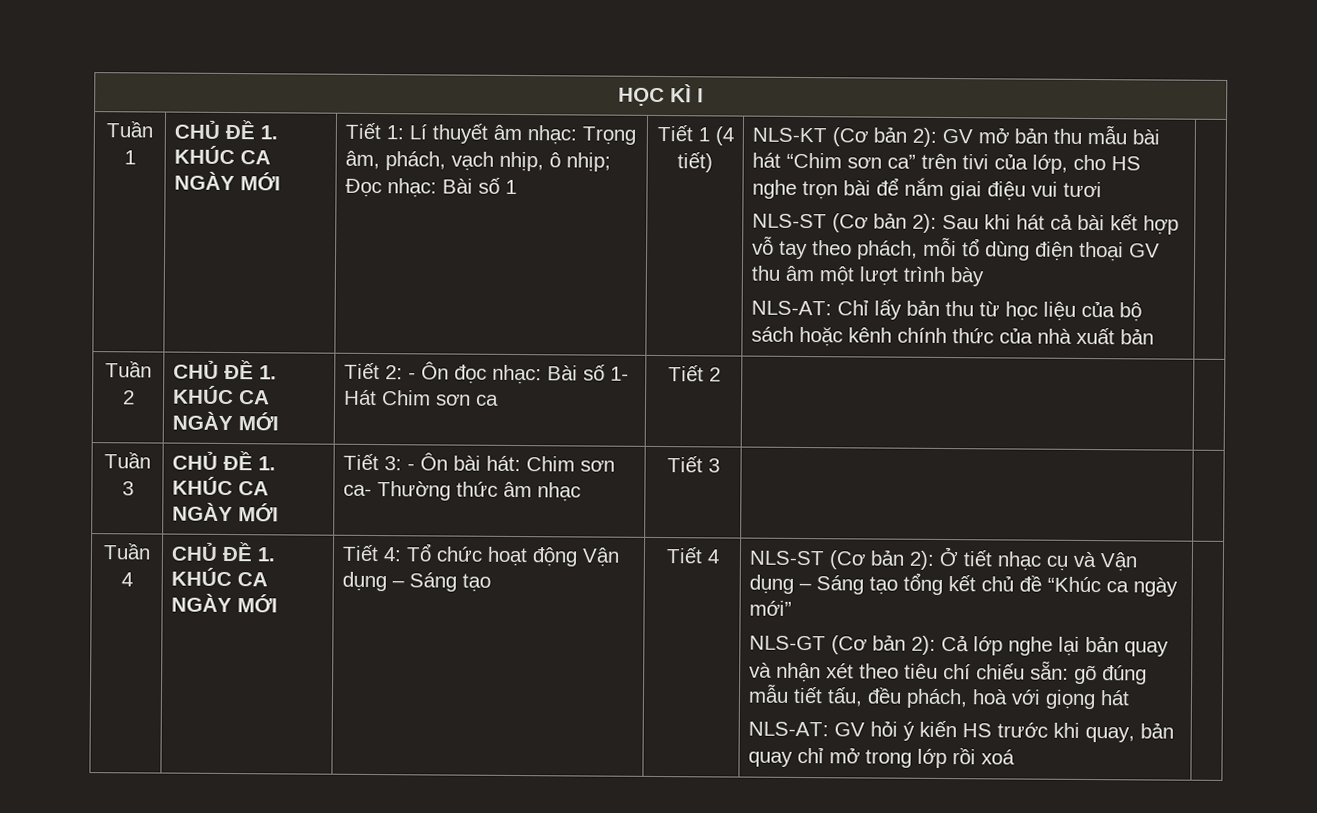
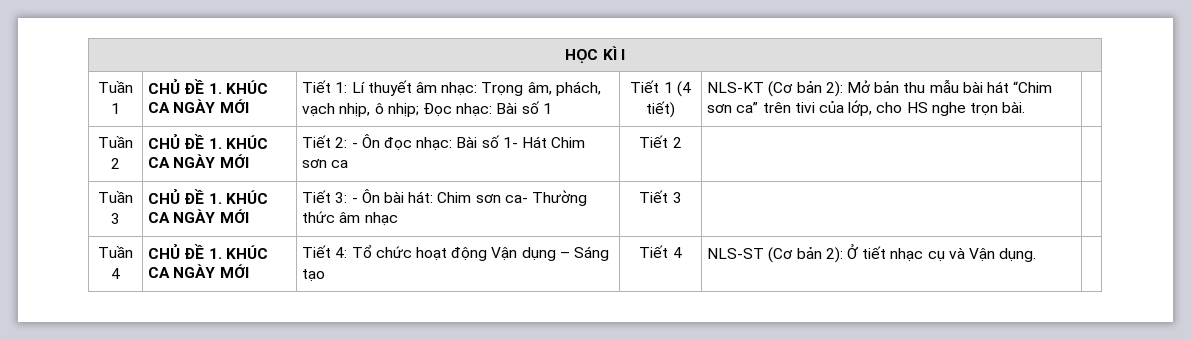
[942,127,1010,144] GV mở -> [846,80,871,93] Mở
[843,177,1103,201] [752,212,1180,235] [752,236,1161,262] [751,265,985,287] [751,299,1143,322] [751,326,1155,347] bài để nắm giai điệu vui tươi // NLS-ST (Cơ bản 2): Sau khi hát cả bài kết hợp vỗ tay theo phách, mỗi tổ dùng điện thoại GV thu âm một lượt trình bày // NLS-AT: Chỉ lấy bản thu từ học liệu của bộ sách hoặc kênh chính thức của nhà xuất bản -> [1002,101,1026,113] bài.
[749,572,1179,597] [749,600,793,616] [749,634,1170,657] [749,660,1148,685] [748,684,1131,710] [748,720,1175,743] [748,746,1016,769] dụng – Sáng tạo tổng kết chủ đề “Khúc ca ngày mới” // NLS-GT (Cơ bản 2): Cả lớp nghe lại bản quay và nhận xét theo tiêu chí chiếu sẵn: gõ đúng mẫu tiết tấu, đều phách, hoà với giọng hát // NLS-AT: GV hỏi ý kiến HS trước khi quay, bản quay chỉ mở trong lớp rồi xoá -> [999,248,1037,262] dụng.

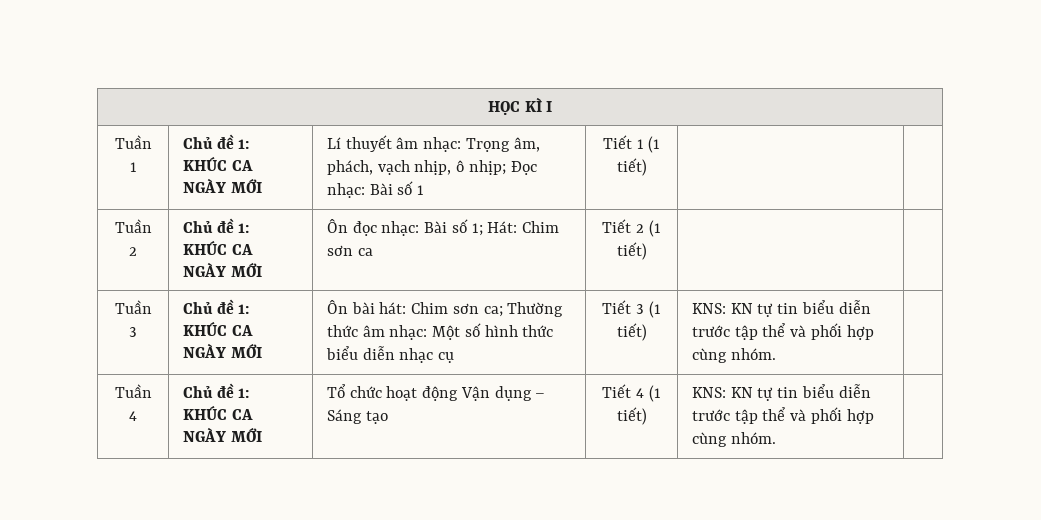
[148,79,268,94] [148,99,249,113] [302,80,348,93] CHỦ ĐỀ 1. KHÚC CA NGÀY MỚI | Tiết 1: -> [182,134,250,149] [182,156,253,171] [182,178,262,193] Chủ đề 1: KHÚC CA NGÀY MỚI |
[676,81,691,97] [646,101,675,118] [707,79,1053,97] [707,100,1026,116] (4 tiết) | NLS-KT (Cơ bản 2): Mở bản thu mẫu bài hát “Chim sơn ca” trên tivi của lớp, cho HS nghe trọn bài. -> [648,136,661,153] [616,158,647,176] (1 tiết) |
[148,134,268,149] [148,154,249,168] [302,135,358,148] CHỦ ĐỀ 1. KHÚC CA NGÀY MỚI | Tiết 2: - -> [182,218,250,233] [182,240,253,255] [182,262,262,277] Chủ đề 1: KHÚC CA NGÀY MỚI |
[502,136,547,148] 1- Hát -> [471,221,518,236] 1; Hát:
(682, 142) none -> [648,220,661,237] [616,242,647,260] (1 tiết)
[148,189,268,204] [148,209,249,223] [302,190,358,203] CHỦ ĐỀ 1. KHÚC CA NGÀY MỚI | Tiết 3: - -> [182,299,250,314] [182,321,253,336] [182,343,262,358] Chủ đề 1: KHÚC CA NGÀY MỚI |
[504,195,528,203] ca- -> [483,306,503,317] ca;
[364,212,398,226] nhạc -> [389,323,554,340] [325,346,455,363] nhạc: Một số hình thức biểu diễn nhạc cụ
(682, 197) | -> [648,301,661,318] [616,323,647,341] [691,300,871,317] [691,323,874,340] [691,348,776,363] (1 tiết) | KNS: KN tự tin biểu diễn trước tập thể và phối hợp cùng nhóm.
[148,244,268,259] [148,264,249,278] [302,245,348,258] CHỦ ĐỀ 1. KHÚC CA NGÀY MỚI | Tiết 4: -> [182,383,250,398] [182,405,253,420] [182,427,262,442] Chủ đề 1: KHÚC CA NGÀY MỚI |
[707,244,1037,263] | NLS-ST (Cơ bản 2): Ở tiết nhạc cụ và Vận dụng. -> [648,385,661,402] [616,407,647,425] [691,384,871,401] [691,407,874,424] [691,432,776,447] (1 tiết) | KNS: KN tự tin biểu diễn trước tập thể và phối hợp cùng nhóm.

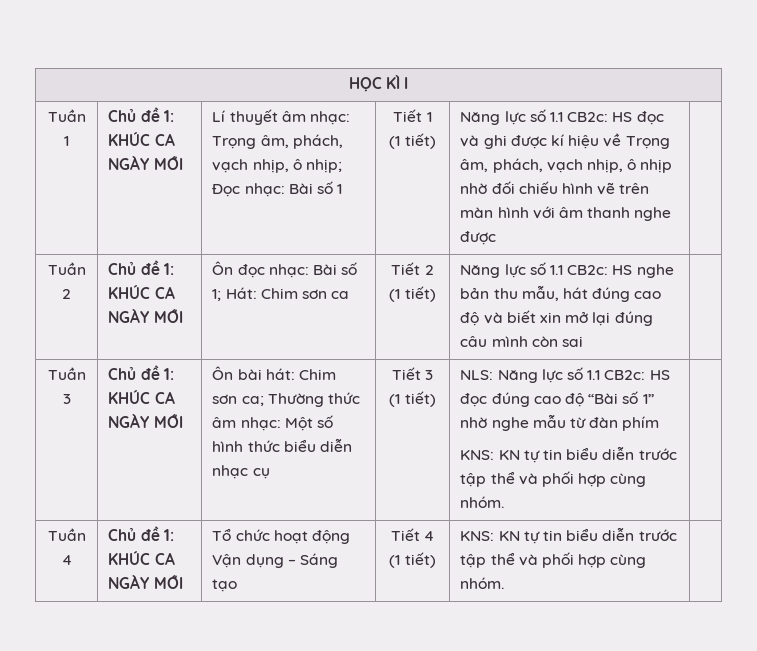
(647, 167) none -> [460,109,664,125] [460,133,670,149] [460,158,673,173] [460,181,650,195] [460,206,672,221] [460,231,497,245] Năng lực số 1.1 CB2c: HS đọc và ghi được kí hiệu về Trọng âm, phách, vạch nhịp, ô nhịp nhờ đối chiếu hình vẽ trên màn hình với âm thanh nghe được
(647, 251) none -> [460,262,674,278] [460,285,662,302] [460,310,653,326] [460,336,583,347] Năng lực số 1.1 CB2c: HS nghe bản thu mẫu, hát đúng cao độ và biết xin mở lại đúng câu mình còn sai
(647, 332) none -> [460,367,670,383] [460,391,654,407] [460,414,660,431] NLS: Năng lực số 1.1 CB2c: HS đọc đúng cao độ “Bài số 1” nhờ nghe mẫu từ đàn phím //

